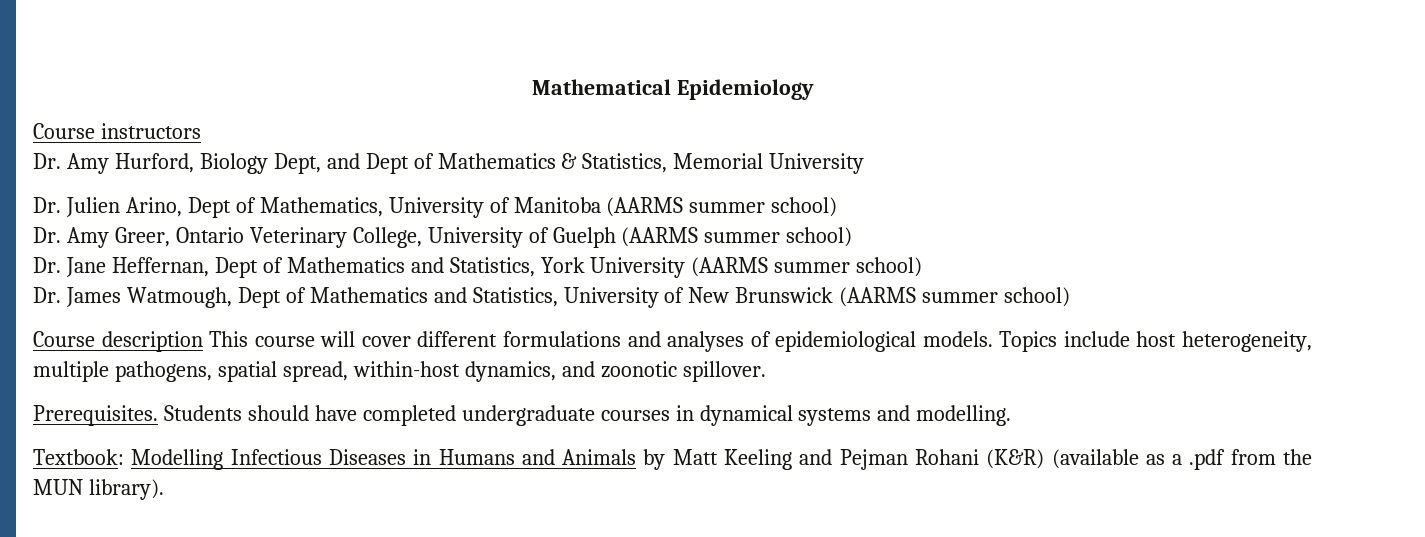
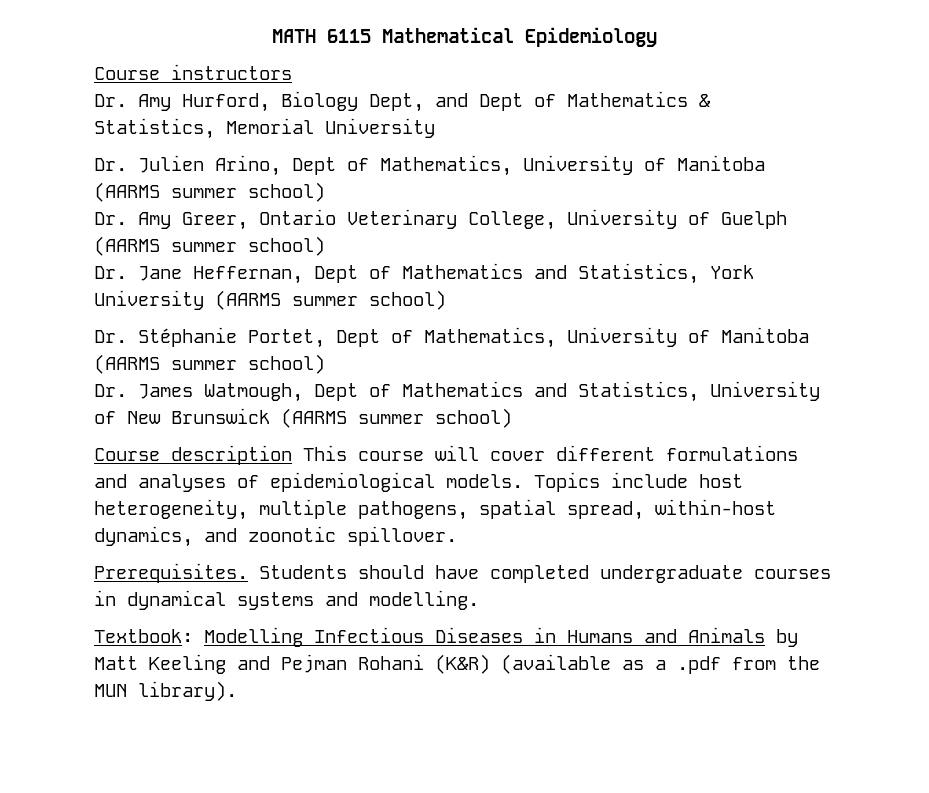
(532, 87) none -> [272,29,371,43] MATH 6115
(923, 267) none -> [94,327,809,348] [94,354,325,374] // Dr. Stéphanie Portet, Dept of Mathematics, University of Manitoba (AARMS summer school)

